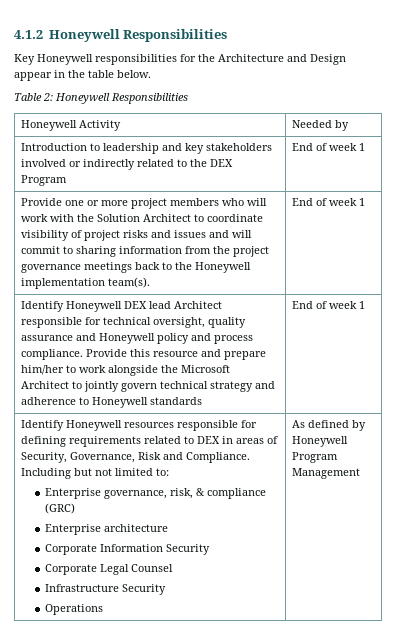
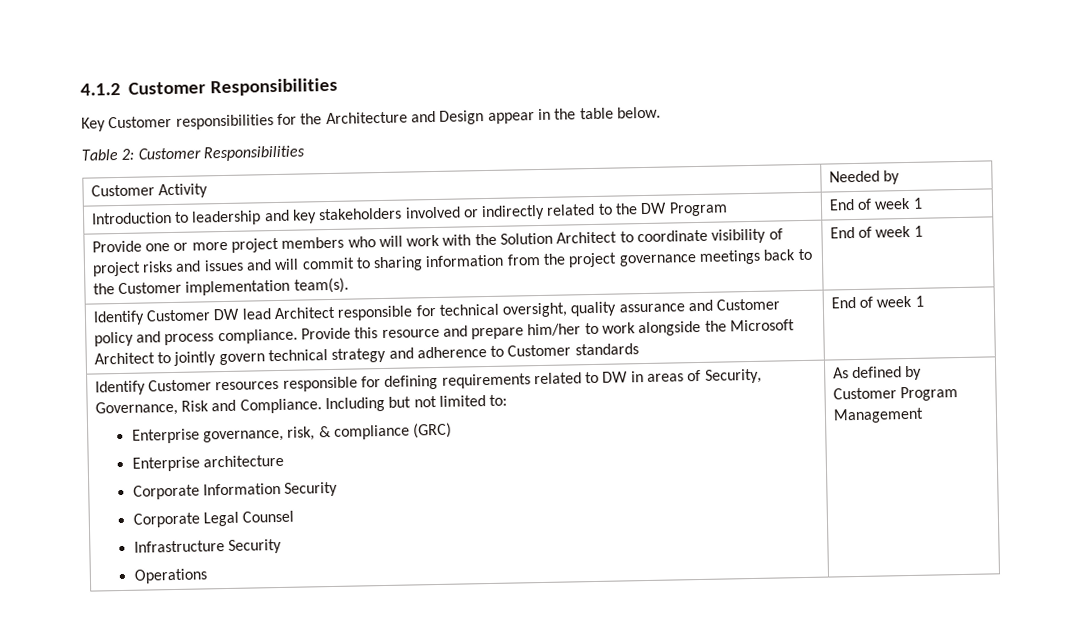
[48,29,120,42] Honeywell -> [128,81,206,95] Customer
[37,54,93,65] Honeywell -> [108,115,173,129] Customer
[55,93,188,104] [21,120,78,131] Honeywell Responsibilities // Honeywell -> [137,145,305,162] [90,184,155,197] Customer Responsibilities // Customer
[210,159,234,167] DEX -> [640,202,668,215] DW
[195,262,252,273] Honeywell -> [117,281,182,295] Customer
[66,301,148,312] Honeywell DEX -> [145,308,241,322] Customer DW
[99,333,156,344] Honeywell -> [716,298,781,311] Customer
[92,397,149,408] Honeywell -> [507,344,572,357] Customer
[66,420,123,431] Honeywell -> [147,379,212,392] Customer
[197,436,221,444] DEX -> [602,371,629,383] DW
[292,436,349,447] Honeywell -> [832,387,897,400] Customer

